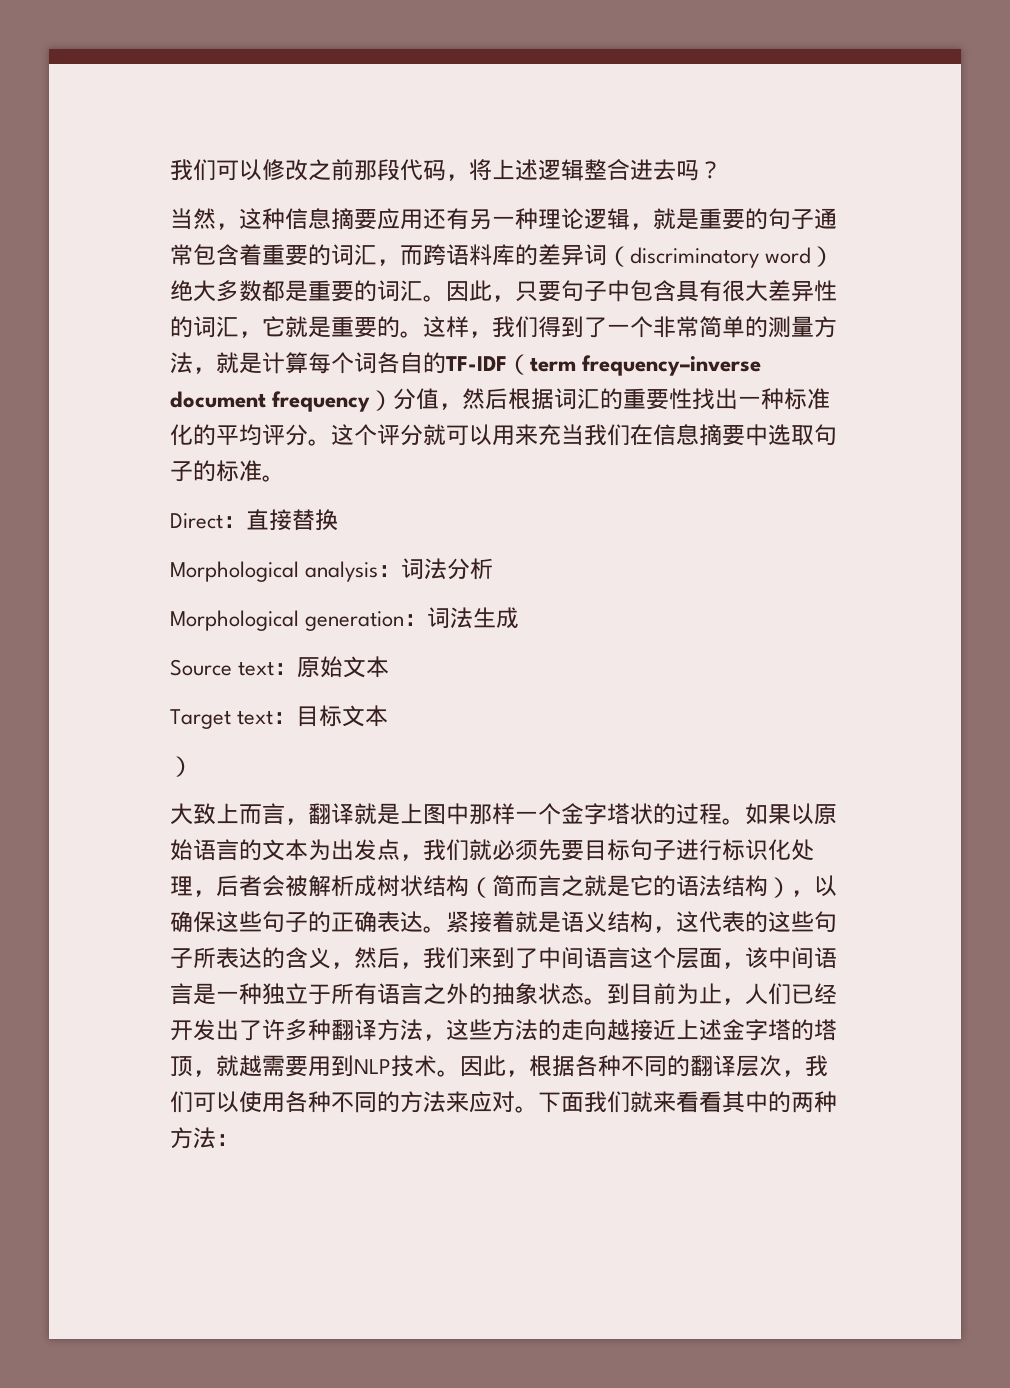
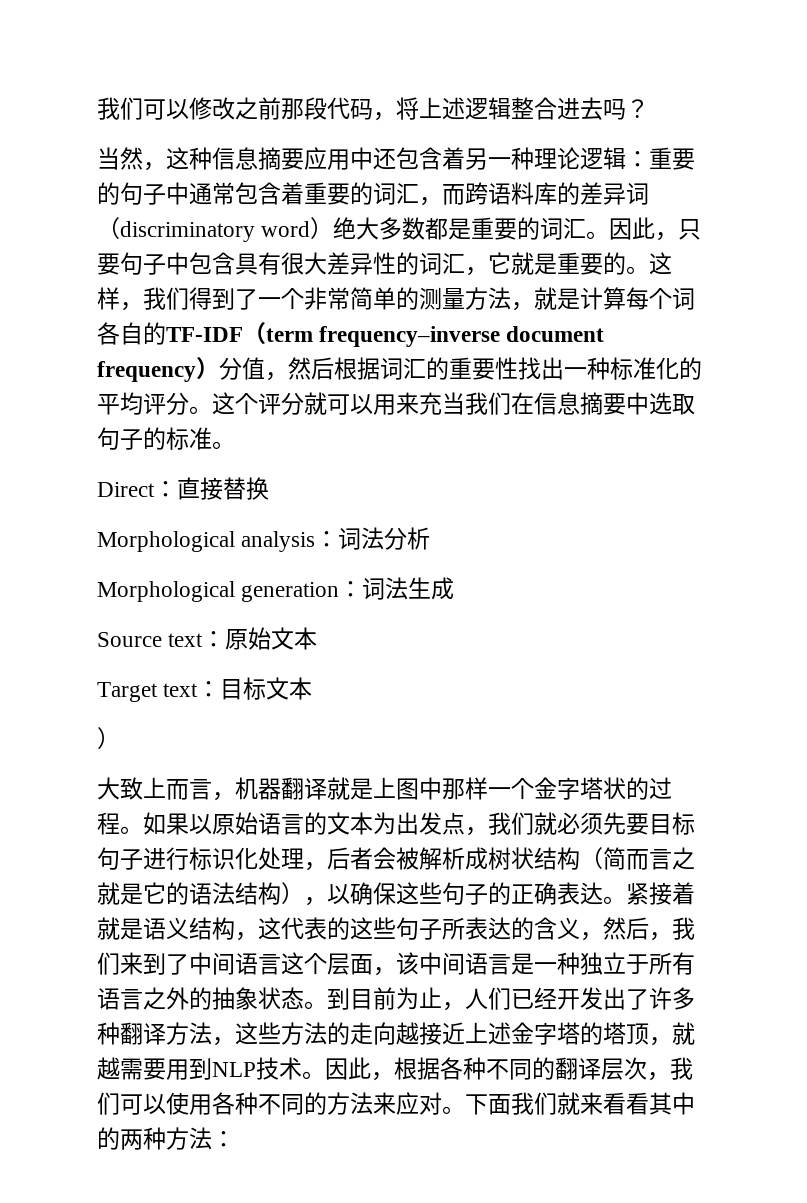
[423,208,469,230] 还有 -> [350,147,465,170] 中还包含着
[630,208,699,230] ，就是 -> [626,151,649,167] ：
(814, 219) none -> [166,182,189,205] 中
(308, 821) none -> [235,777,281,800] 机器

